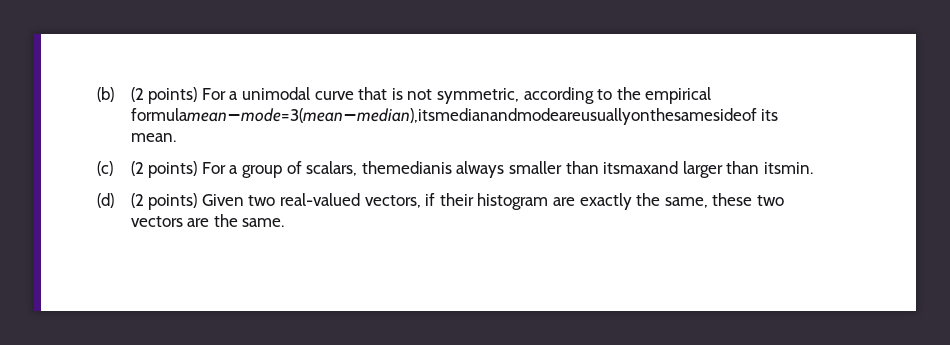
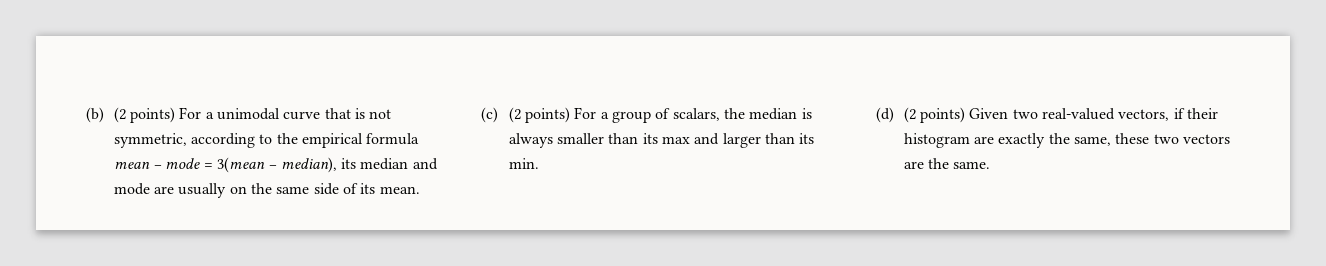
[130,108,757,125] formulamean−mode=3(mean−median),itsmedianandmodeareusuallyonthesamesideof -> [366,133,420,145] [113,157,438,173] [113,183,358,198] formula mean − mode = 3(mean − median), its median and mode are usually on the same side of
[361,161,813,178] themedianis always smaller than itsmaxand larger than itsmin. -> [723,108,812,120] [508,133,815,148] [508,158,539,169] the median is always smaller than its max and larger than its min.

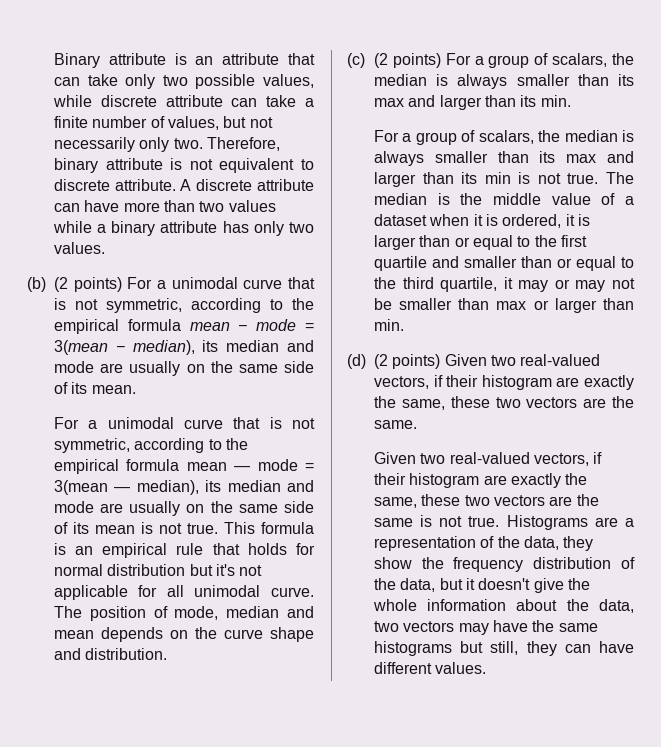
(86, 115) none -> [53,53,316,68] [53,74,314,89] [52,95,315,107] [53,116,273,130] [53,137,280,152] [53,158,314,173] [53,179,315,191] [53,200,276,212] [52,221,315,236] [53,242,105,254] Binary attribute is an attribute that can take only two possible values, while discrete attribute can take a finite number of values, but not necessarily only two. Therefore, binary attribute is not equivalent to discrete attribute. A discrete attribute can have more than two values while a binary attribute has only two values. //
(420, 190) none -> [53,417,316,429] [53,438,248,453] [53,459,315,474] [53,480,315,495] [53,501,315,516] [53,522,314,534] [53,543,316,558] [53,564,263,576] [53,585,314,600] [53,606,314,621] [53,627,314,642] [53,648,168,660] // For a unimodal curve that is not symmetric, according to the empirical formula mean — mode = 3(mean — median), its median and mode are usually on the same side of its mean is not true. This formula is an empirical rule that holds for normal distribution but it's not applicable for all unimodal curve. The position of mode, median and mean depends on the curve shape and distribution.
(539, 163) none -> [373,130,634,145] [373,151,634,166] [373,172,634,187] [373,193,634,205] [373,214,590,228] [373,235,587,250] [373,256,634,271] [373,277,635,292] [373,298,634,313] [373,319,404,331] // For a group of scalars, the median is always smaller than its max and larger than its min is not true. The median is the middle value of a dataset when it is ordered, it is larger than or equal to the first quartile and smaller than or equal to the third quartile, it may or may not be smaller than max or larger than min.
(991, 165) none -> [373,452,603,466] [373,473,588,488] [373,494,599,508] [373,515,634,530] [373,536,594,551] [373,557,635,572] [373,578,590,593] [372,599,634,613] [373,620,598,635] [373,641,634,656] [373,662,487,674] // Given two real-valued vectors, if their histogram are exactly the same, these two vectors are the same is not true. Histograms are a representation of the data, they show the frequency distribution of the data, but it doesn't give the whole information about the data, two vectors may have the same histograms but still, they can have different values.

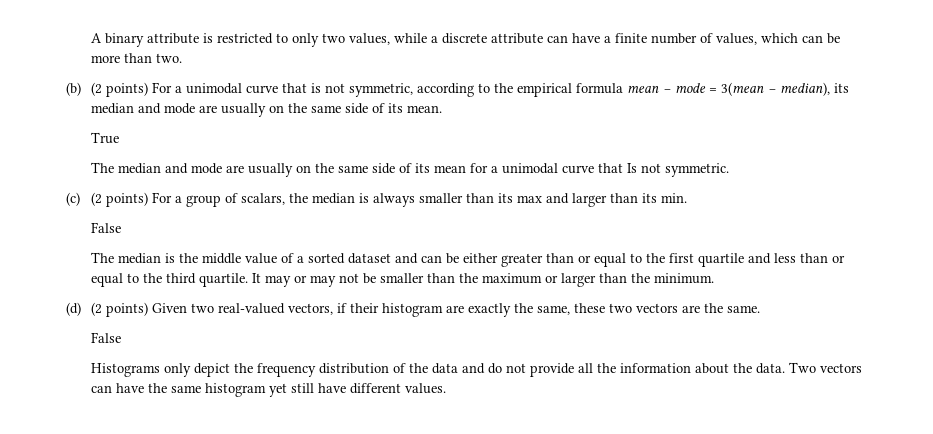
[53,53,316,68] [53,74,256,89] Binary attribute is an attribute that can take only two possible -> [90,33,345,47] A binary attribute is restricted to only two
[100,95,297,107] discrete attribute can take -> [430,33,600,44] a discrete attribute can have
[223,116,273,128] [53,137,280,152] [53,158,314,173] [53,179,315,191] [53,200,276,212] [52,221,315,236] [53,242,105,254] but not necessarily only two. Therefore, binary attribute is not equivalent to discrete attribute. A discrete attribute can have more than two values while a binary attribute has only two values. -> [760,33,840,44] [90,53,182,63] which can be more than two.
[53,417,316,429] [53,438,248,453] [53,459,315,474] [53,480,222,495] For a unimodal curve that is not symmetric, according to the empirical formula mean — mode = 3(mean — median), its -> [90,132,119,144] [90,162,114,173] True // The
[140,522,314,534] [53,543,316,558] [53,564,263,576] [53,585,314,600] [53,606,314,621] [53,627,314,642] [53,648,168,660] is not true. This formula is an empirical rule that holds for normal distribution but it's not applicable for all unimodal curve. The position of mode, median and mean depends on the curve shape and distribution. -> [469,163,729,177] for a unimodal curve that Is not symmetric.
[373,130,634,145] [373,151,634,166] [373,172,599,187] For a group of scalars, the median is always smaller than its max and larger than its min is not true. -> [90,222,121,233] False //
[373,214,590,228] [373,235,416,250] dataset when it is ordered, it is larger -> [307,253,543,267] sorted dataset and can be either greater
[463,256,517,268] smaller -> [773,253,796,263] less
[440,277,513,292] quartile, it -> [198,273,261,287] quartile. It
[496,301,527,310] max -> [458,273,542,284] the maximum
[373,319,404,331] min. -> [630,273,714,284] the minimum.
[373,452,603,466] [373,473,588,488] [373,494,599,508] [373,515,634,530] [373,536,594,551] [373,557,412,569] Given two real-valued vectors, if their histogram are exactly the same, these two vectors are the same is not true. Histograms are a representation of the data, they show -> [90,332,121,343] [90,363,230,377] False // Histograms only depict
[400,578,590,593] [372,599,634,613] [373,620,598,635] [373,641,591,656] data, but it doesn't give the whole information about the data, two vectors may have the same histograms but still, they can -> [431,362,862,377] [90,383,314,397] data and do not provide all the information about the data. Two vectors can have the same histogram yet still

